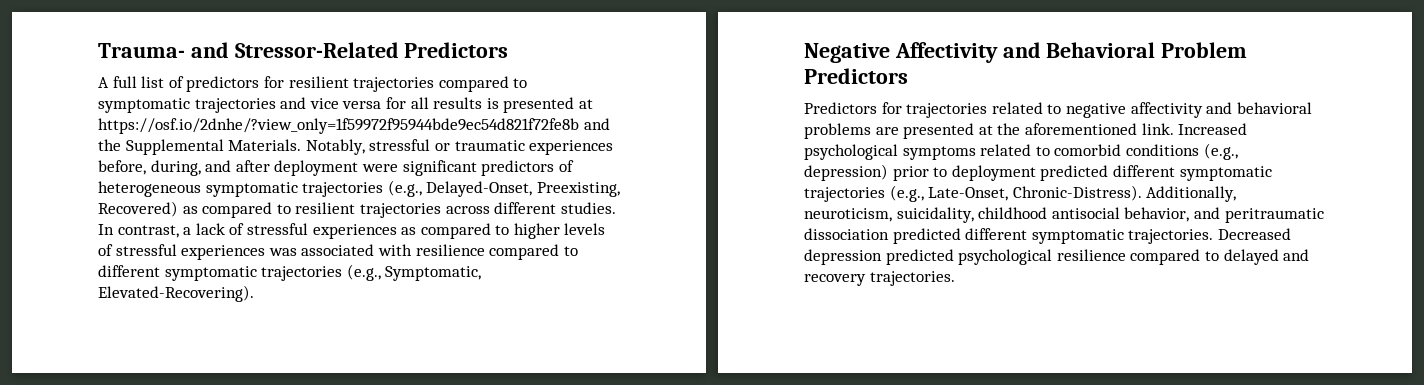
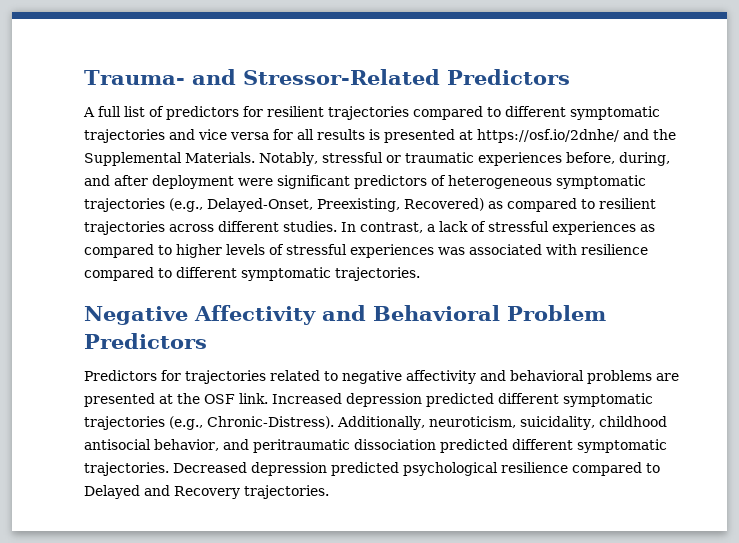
(528, 83) none -> [505,106,566,117] different
[98,118,579,134] https://osf.io/2dnhe/?view_only=1f59972f95944bde9ec54d821f72fe8b -> [477,129,619,143] https://osf.io/2dnhe/
[261,264,482,281] [98,285,254,302] trajectories (e.g., Symptomatic, Elevated-Recovering). -> [335,267,420,281] trajectories.
[1024,123,1137,135] aforementioned -> [204,394,235,404] OSF
[804,143,1238,160] [804,164,1036,181] psychological symptoms related to comorbid conditions (e.g., depression) prior to deployment -> [346,393,422,407] depression
[928,187,1009,201] Late-Onset, -> (203, 423) none
[1223,249,1310,265] [804,274,866,286] delayed and recovery -> [84,485,240,499] Delayed and Recovery

